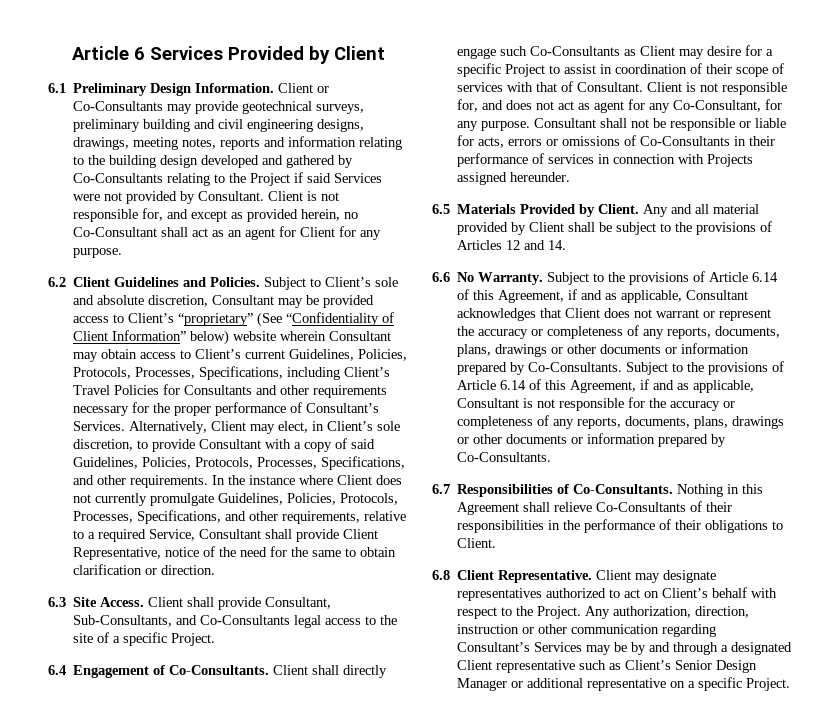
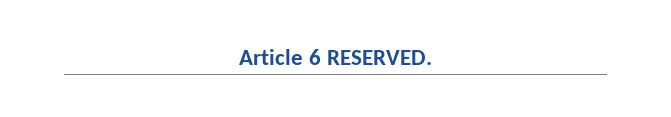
[149,46,385,64] [48,83,330,96] [73,101,365,114] [73,119,365,132] [73,136,403,150] [73,155,354,168] [73,172,383,186] [73,191,340,204] [73,208,359,222] [73,226,382,240] [73,248,123,258] [48,277,399,290] [73,295,375,308] [73,312,395,327] [73,330,392,345] [73,349,408,362] [73,366,391,380] [73,384,388,398] [73,402,380,416] [73,421,401,434] [73,438,376,452] [73,456,406,470] [73,475,403,488] [73,493,399,506] [73,510,407,524] [73,529,379,542] [73,546,397,560] [73,564,216,575] [48,597,332,610] [73,615,398,628] [73,632,216,646] [48,665,388,678] [457,45,774,59] [457,63,785,77] [457,81,788,95] [457,99,783,113] [457,118,787,131] [457,135,776,148] [457,153,754,167] [457,172,571,185] [432,204,760,217] [457,221,773,235] [457,240,567,250] [432,271,779,285] [457,289,749,303] [457,308,772,321] [457,325,781,339] [457,343,750,357] [457,361,785,375] [457,379,755,393] [457,397,736,411] [457,415,785,429] [457,433,727,447] [457,452,552,462] [432,484,764,497] [457,501,733,515] [457,519,784,533] [457,538,497,548] [432,570,717,583] [457,587,778,601] [457,606,750,619] [457,624,717,637] [457,642,793,655] [457,660,758,673] [457,677,791,691] Services Provided by Client // 6.1 Preliminary Design Information. Client or Co-Consultants may provide geotechnical surveys, preliminary building and civil engineering designs, drawings, meeting notes, reports and information relating to the building design developed and gathered by Co-Consultants relating to the Project if said Services were not provided by Consultant. Client is not responsible for, and except as provided herein, no Co-Consultant shall act as an agent for Client for any purpose. // 6.2 Client Guidelines and Policies. Subject to Client’s sole and absolute discretion, Consultant may be provided access to Client’s “proprietary” (See “Confidentiality of Client Information” below) website wherein Consultant may obtain access to Client’s current Guidelines, Policies, Protocols, Processes, Specifications, including Client’s Travel Policies for Consultants and other requirements necessary for the proper performance of Consultant’s Services. Alternatively, Client may elect, in Client’s sole discretion, to provide Consultant with a copy of said Guidelines, Policies, Protocols, Processes, Specifications, and other requirements. In the instance where Client does not currently promulgate Guidelines, Policies, Protocols, Processes, Specifications, and other requirements, relative to a required Service, Consultant shall provide Client Representative, notice of the need for the same to obtain clarification or direction. // 6.3 Site Access. Client shall provide Consultant, Sub-Consultants, and Co-Consultants legal access to the site of a specific Project. // 6.4 Engagement of Co-Consultants. Client shall directly engage such Co-Consultants as Client may desire for a specific Project to assist in coordination of their scope of services with that of Consultant. Client is not responsible for, and does not act as agent for any Co-Consultant, for any purpose. Consultant shall not be responsible or liable for acts, errors or omissions of Co-Consultants in their performance of services in connection with Projects assigned hereunder. // 6.5 Materials Provided by Client. Any and all material provided by Client shall be subject to the provisions of Articles 12 and 14. // 6.6 No Warranty. Subject to the provisions of Article 6.14 of this Agreement, if and as applicable, Consultant acknowledges that Client does not warrant or represent the accuracy or completeness of any reports, documents, plans, drawings or other documents or information prepared by Co-Consultants. Subject to the provisions of Article 6.14 of this Agreement, if and as applicable, Consultant is not responsible for the accuracy or completeness of any reports, documents, plans, drawings or other documents or information prepared by Co-Consultants. // 6.7 Responsibilities of Co-Consultants. Nothing in this Agreement shall relieve Co-Consultants of their responsibilities in the performance of their obligations to Client. // 6.8 Client Representative. Client may designate representatives authorized to act on Client’s behalf with respect to the Project. Any authorization, direction, instruction or other communication regarding Consultant’s Services may be by and through a designated Client representative such as Client’s Senior Design Manager or additional representative on a specific Project. -> [327,50,433,65] RESERVED.

